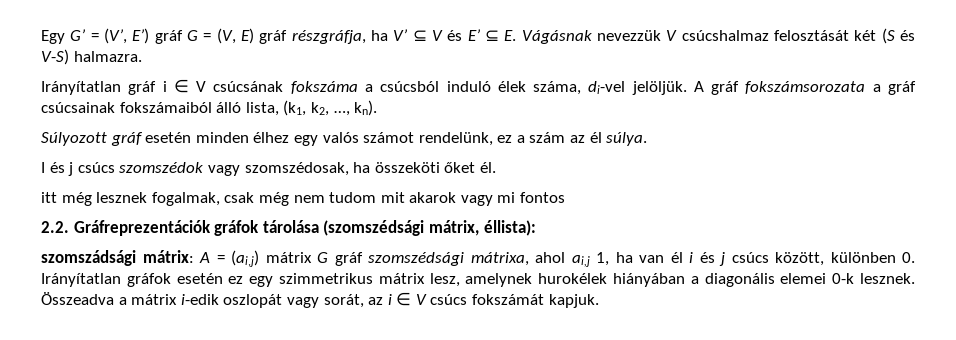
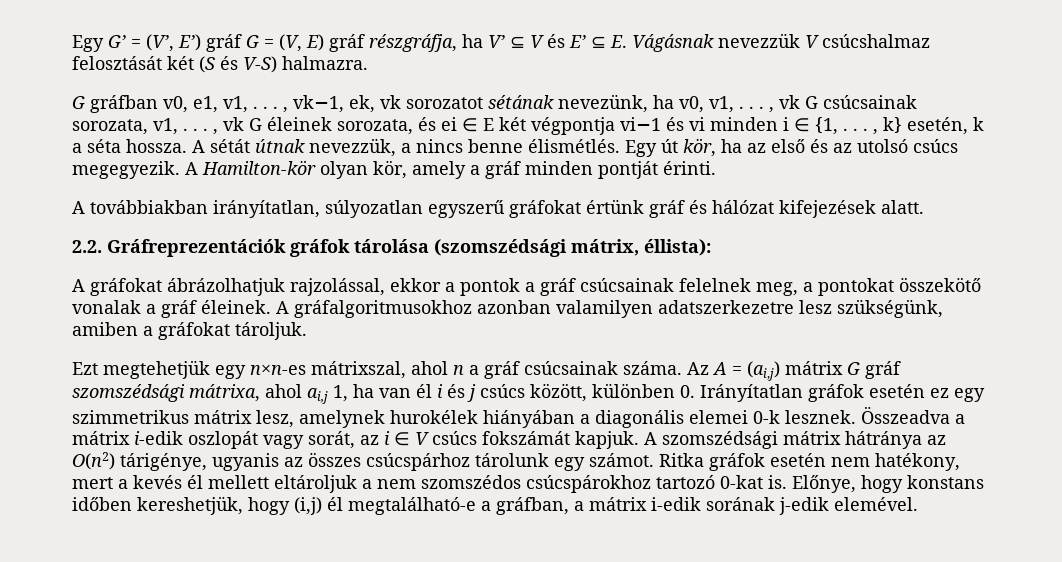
[41,79,917,95] [41,100,378,116] [41,132,648,146] [41,162,496,176] [41,192,566,206] Irányítatlan gráf i ∈ V csúcsának fokszáma a csúcsból induló élek száma, di-vel jelöljük. A gráf fokszámsorozata a gráf csúcsainak fokszámaiból álló lista, (k1, k2, …, kn). // Súlyozott gráf esetén minden élhez egy valós számot rendelünk, ez a szám az él súlya. // I és j csúcs szomszédok vagy szomszédosak, ha összeköti őket él. // itt még lesznek fogalmak, csak még nem tudom mit akarok vagy mi fontos -> [72,94,917,113] [72,117,984,135] [72,138,958,157] [72,160,716,179] [72,199,924,218] G gráfban v0, e1, v1, . . . , vk−1, ek, vk sorozatot sétának nevezünk, ha v0, v1, . . . , vk G csúcsainak sorozata, v1, . . . , vk G éleinek sorozata, és ei ∈ E két végpontja vi−1 és vi minden i ∈ {1, . . . , k} esetén, k a séta hossza. A sétát útnak nevezzük, a nincs benne élismétlés. Egy út kör, ha az első és az utolsó csúcs megegyezik. A Hamilton-kör olyan kör, amely a gráf minden pontját érinti. // A továbbiakban irányítatlan, súlyozatlan egyszerű gráfokat értünk gráf és hálózat kifejezések alatt.
[41,250,194,266] szomszádsági mátrix: -> [72,277,981,296] [72,299,943,318] [72,322,307,340] [72,360,709,379] A gráfokat ábrázolhatjuk rajzolással, ekkor a pontok a gráf csúcsainak felelnek meg, a pontokat összekötő vonalak a gráf éleinek. A gráfalgoritmusokhoz azonban valamilyen adatszerkezetre lesz szükségünk, amiben a gráfokat tároljuk. // Ezt megtehetjük egy n×n-es mátrixszal, ahol n a gráf csúcsainak száma. Az
(599, 301) none -> [644,431,946,449] [72,452,960,471] [72,475,984,493] [72,496,918,515] A szomszédsági mátrix hátránya az O(n2) tárigénye, ugyanis az összes csúcspárhoz tárolunk egy számot. Ritka gráfok esetén nem hatékony, mert a kevés él mellett eltároljuk a nem szomszédos csúcspárokhoz tartozó 0-kat is. Előnye, hogy konstans időben kereshetjük, hogy (i,j) él megtalálható-e a gráfban, a mátrix i-edik sorának j-edik elemével.

